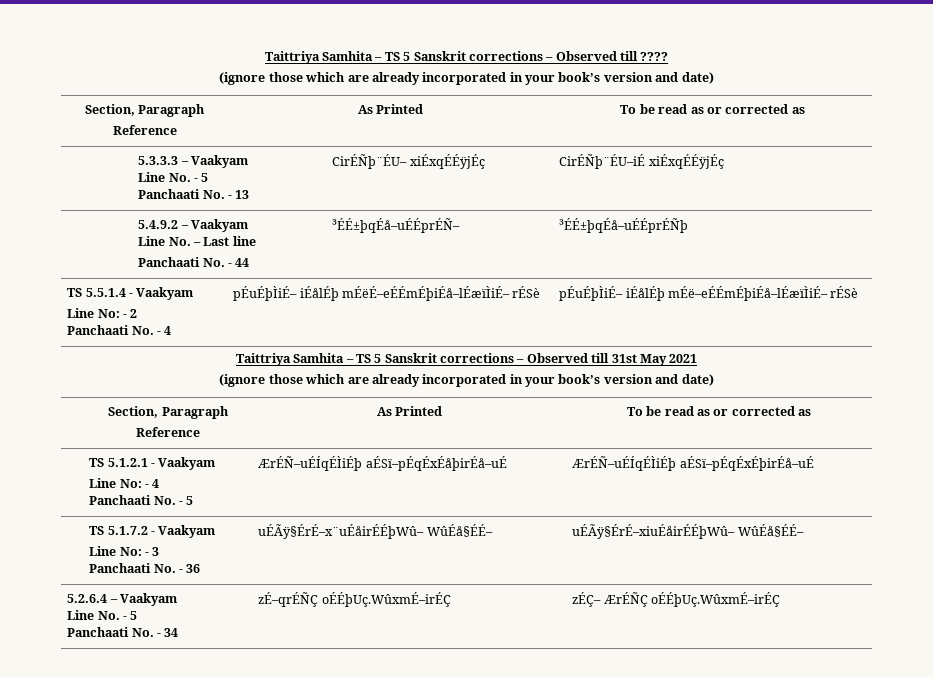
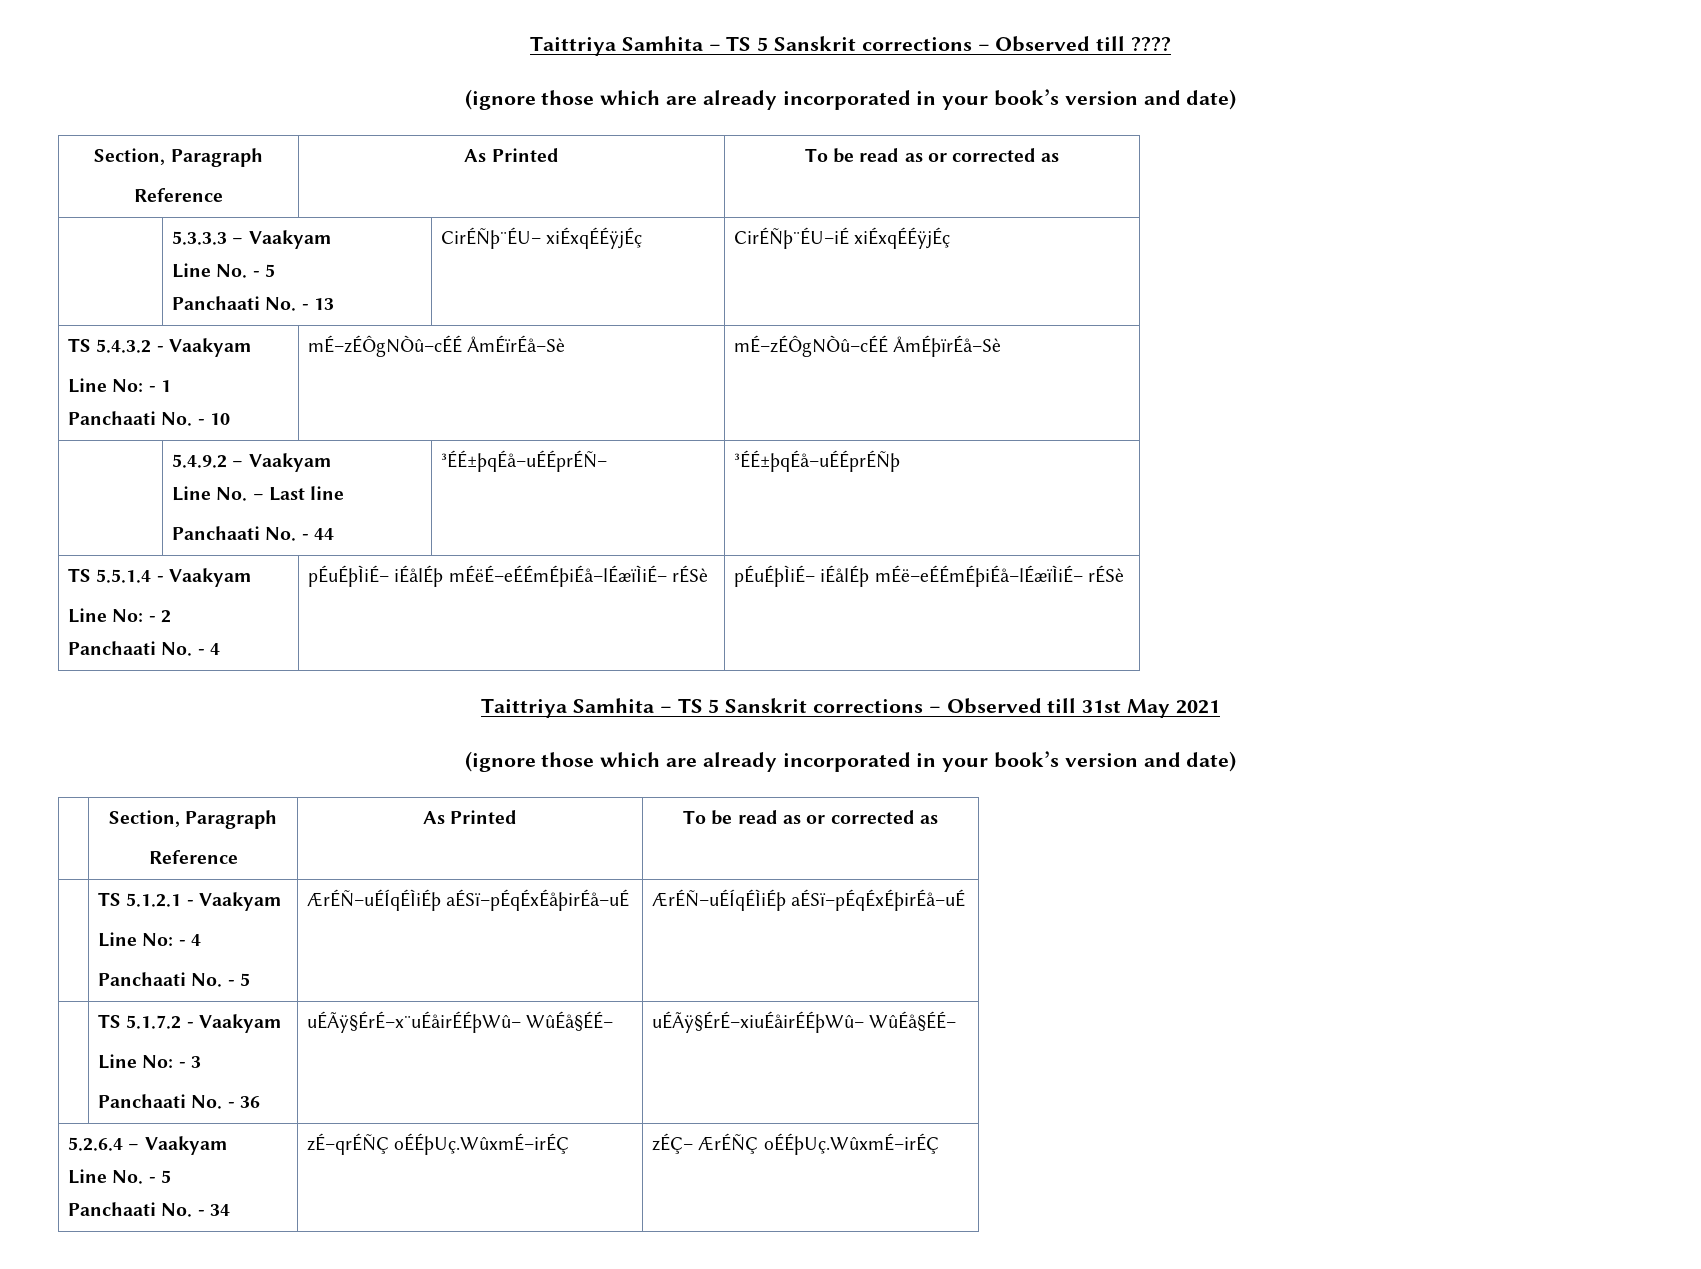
(724, 161) none -> [68,338,251,357] [68,378,171,393] [68,411,230,426] [308,335,566,357] [734,335,1002,357] // TS 5.4.3.2 - Vaakyam // Line No: - 1 // Panchaati No. - 10 | mÉ–zÉÔgNÒû–cÉÉ ÅmÉïrÉå–Sè | mÉ–zÉÔgNÒû–cÉÉ ÅmÉþïrÉå–Sè

